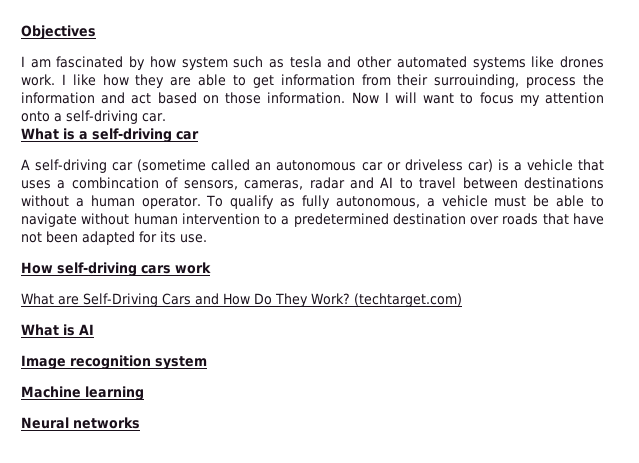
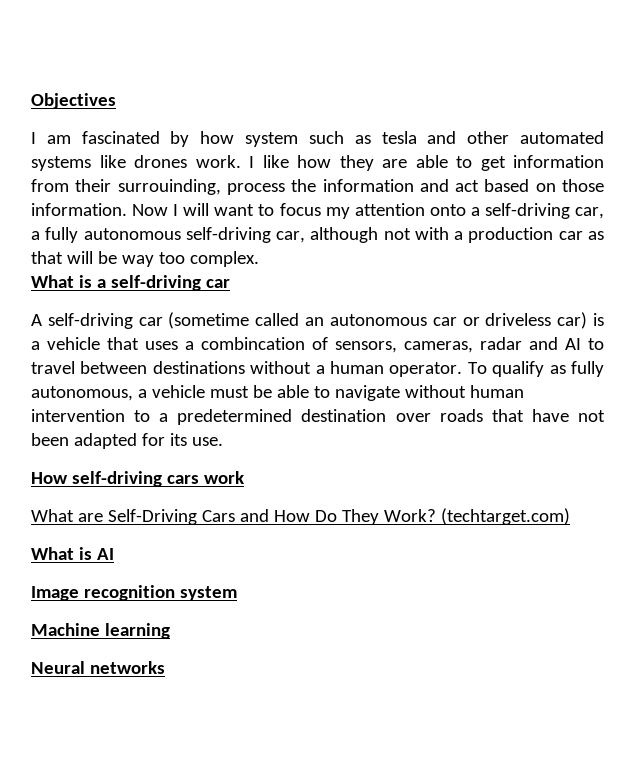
[142,113,166,122] car. -> [574,207,604,219] [31,227,604,243] [31,251,259,267] car, a fully autonomous self-driving car, although not with a production car as that will be way too complex.

